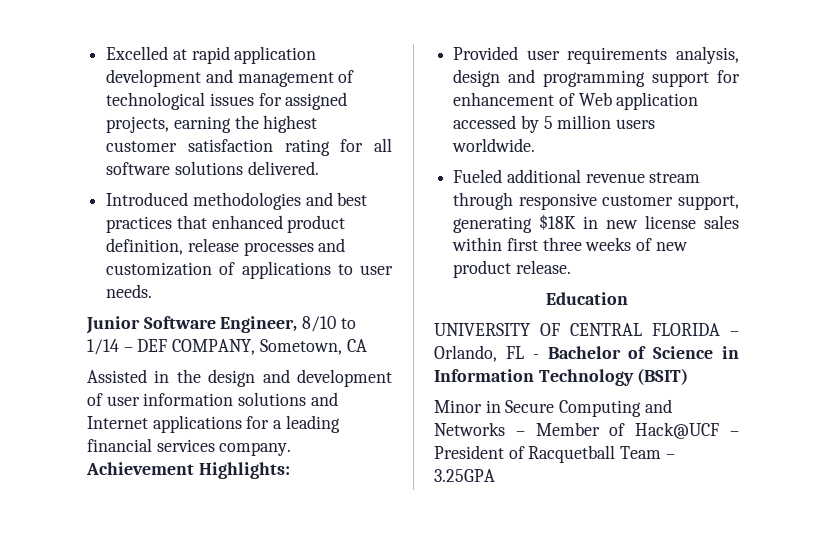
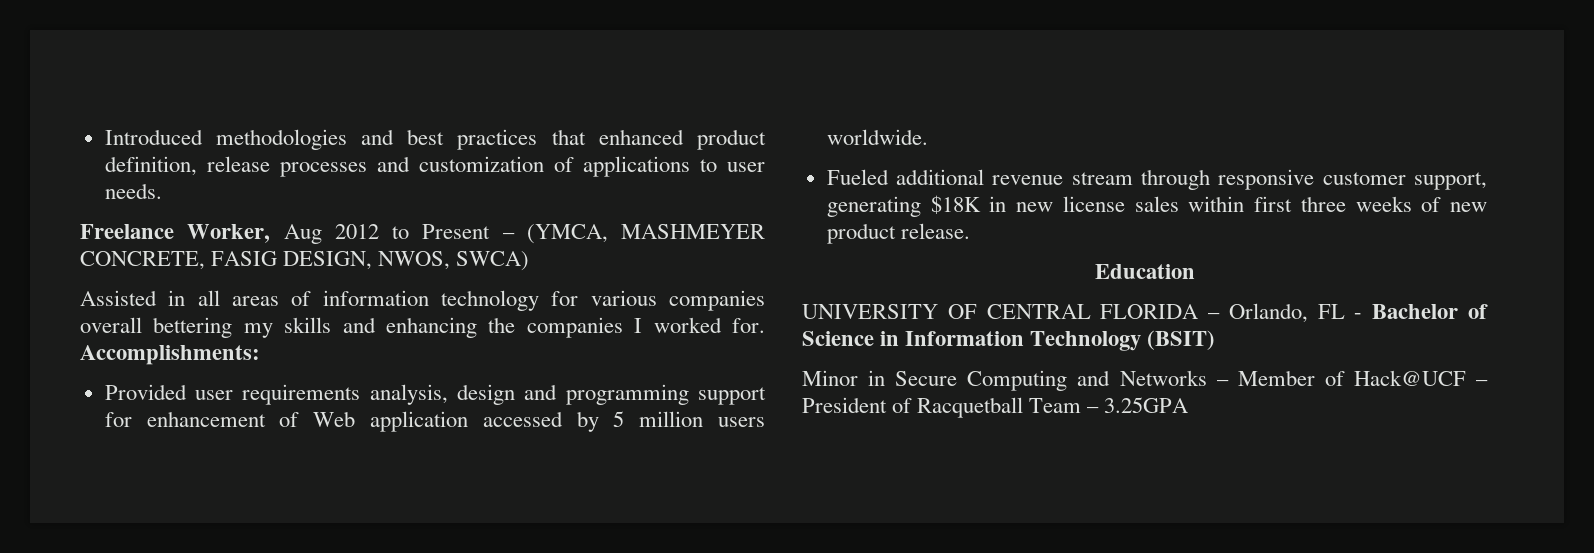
[106,46,317,64] [106,69,355,87] [106,92,348,110] [106,115,318,133] [106,138,392,156] [106,161,319,175] Excelled at rapid application development and management of technological issues for assigned projects, earning the highest customer satisfaction rating for all software solutions delivered. // -> (104, 137) none
[86,316,356,334] [87,339,367,355] [87,369,392,387] [87,392,338,406] [87,415,340,433] [87,438,292,456] [86,462,290,479] Junior Software Engineer, 8/10 to 1/14 – DEF COMPANY, Sometown, CA // Assisted in the design and development of user information solutions and Internet applications for a leading financial services company. Achievement Highlights: -> [80,224,765,244] [80,251,530,271] [80,290,765,311] [80,317,765,338] [80,345,260,365] Freelance Worker, Aug 2012 to Present – (YMCA, MASHMEYER CONCRETE, FASIG DESIGN, NWOS, SWCA) // Assisted in all areas of information technology for various companies overall bettering my skills and enhancing the companies I worked for. Accomplishments:

